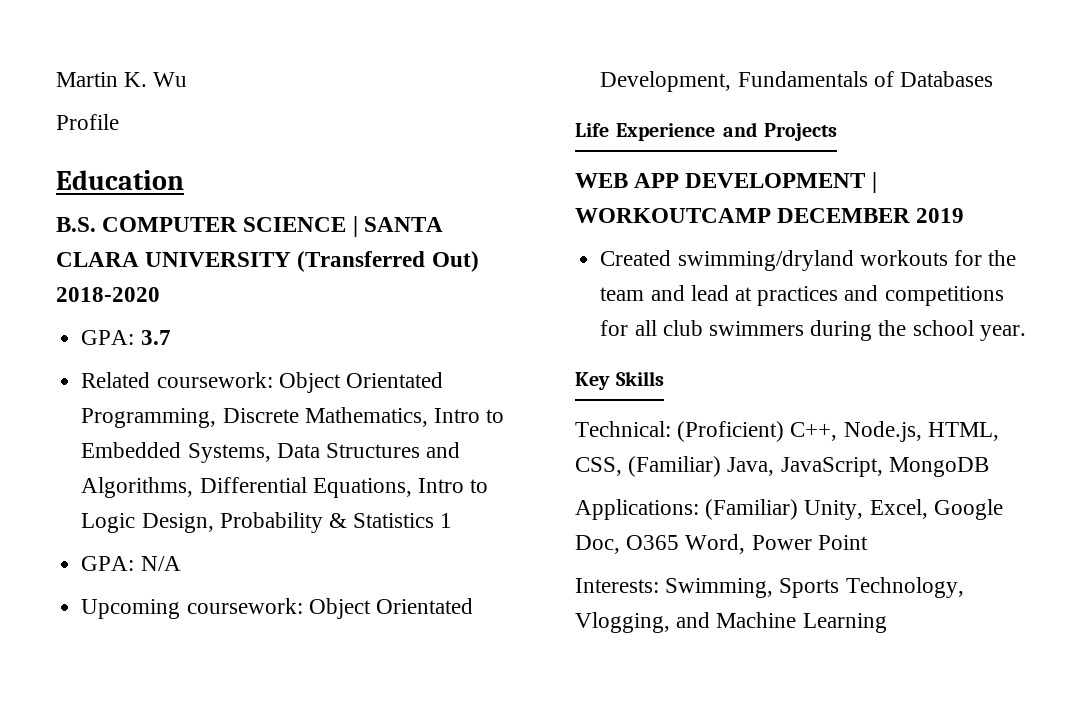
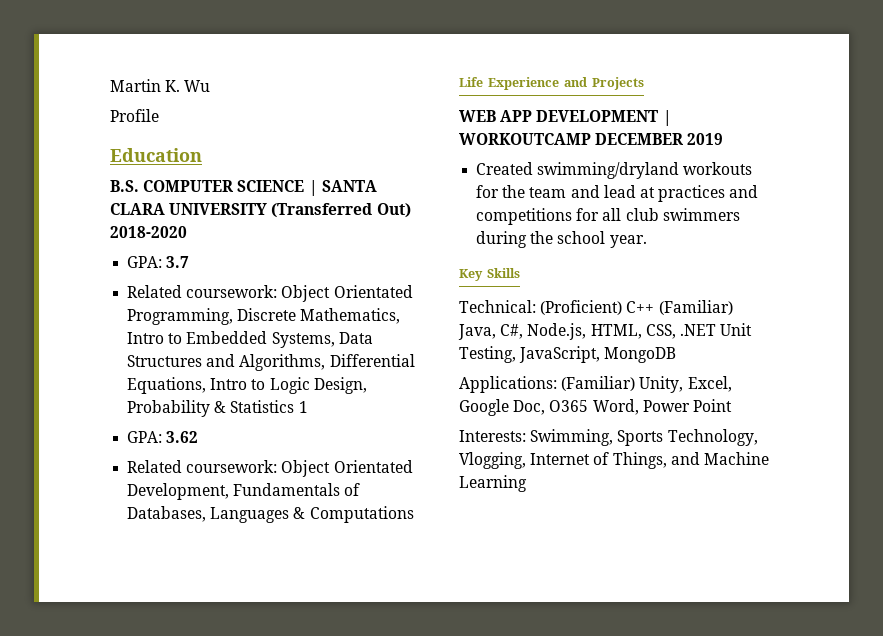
[140,556,181,571] [81,599,181,619] N/A // Upcoming -> [166,431,199,443] [127,460,183,473] 3.62 // Related
[899,71,993,87] Databases -> [127,506,414,523] Databases, Languages & Computations
[790,421,999,442] [575,456,775,477] C++, Node.js, HTML, CSS, (Familiar) Java, -> [626,300,733,315] [458,323,753,340] [459,346,516,363] C++ (Familiar) Java, C#, Node.js, HTML, CSS, .NET Unit Testing,
(670, 622) none -> [530,452,667,469] Internet of Things,

